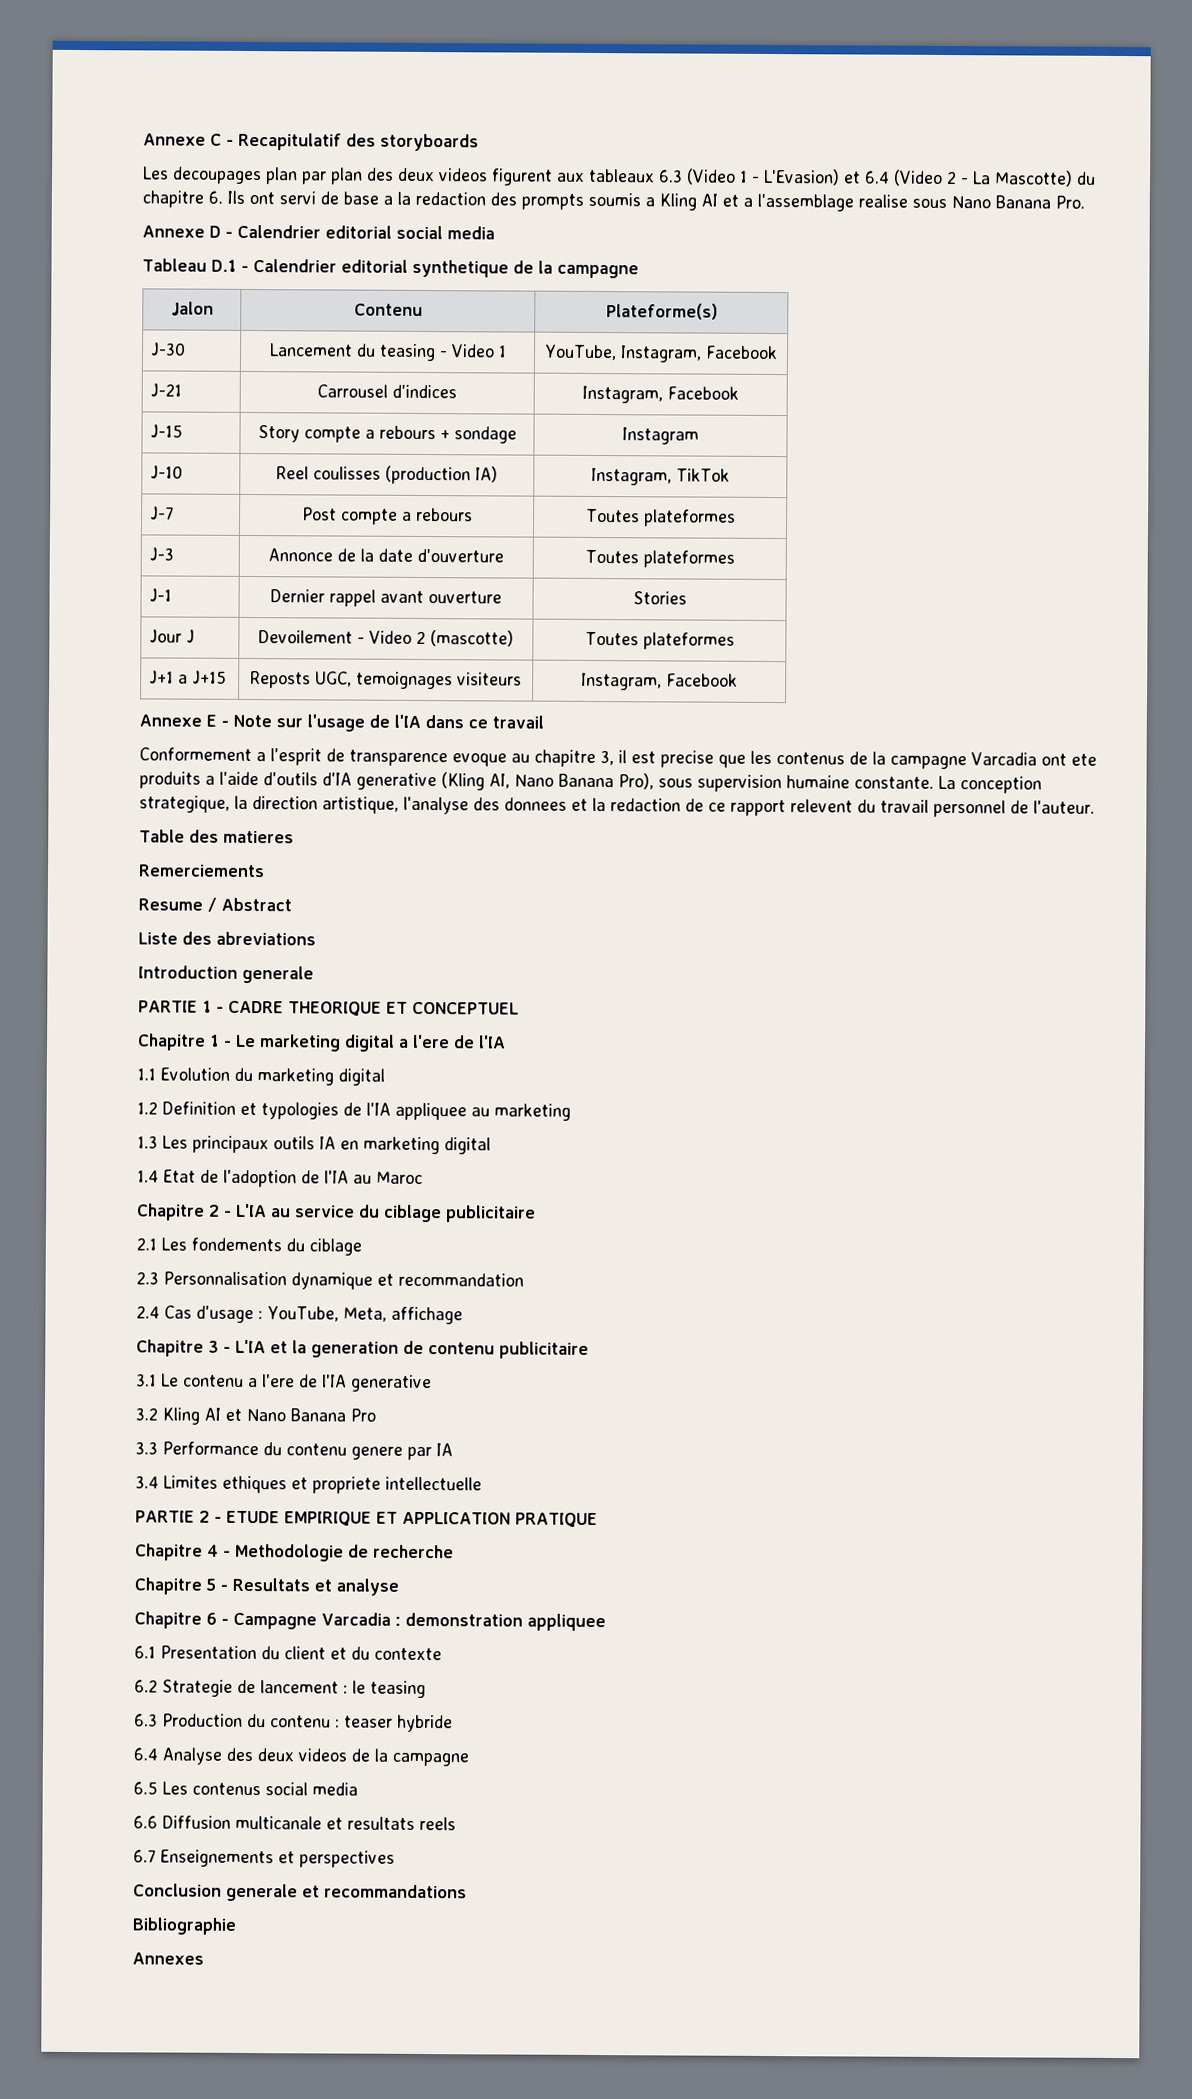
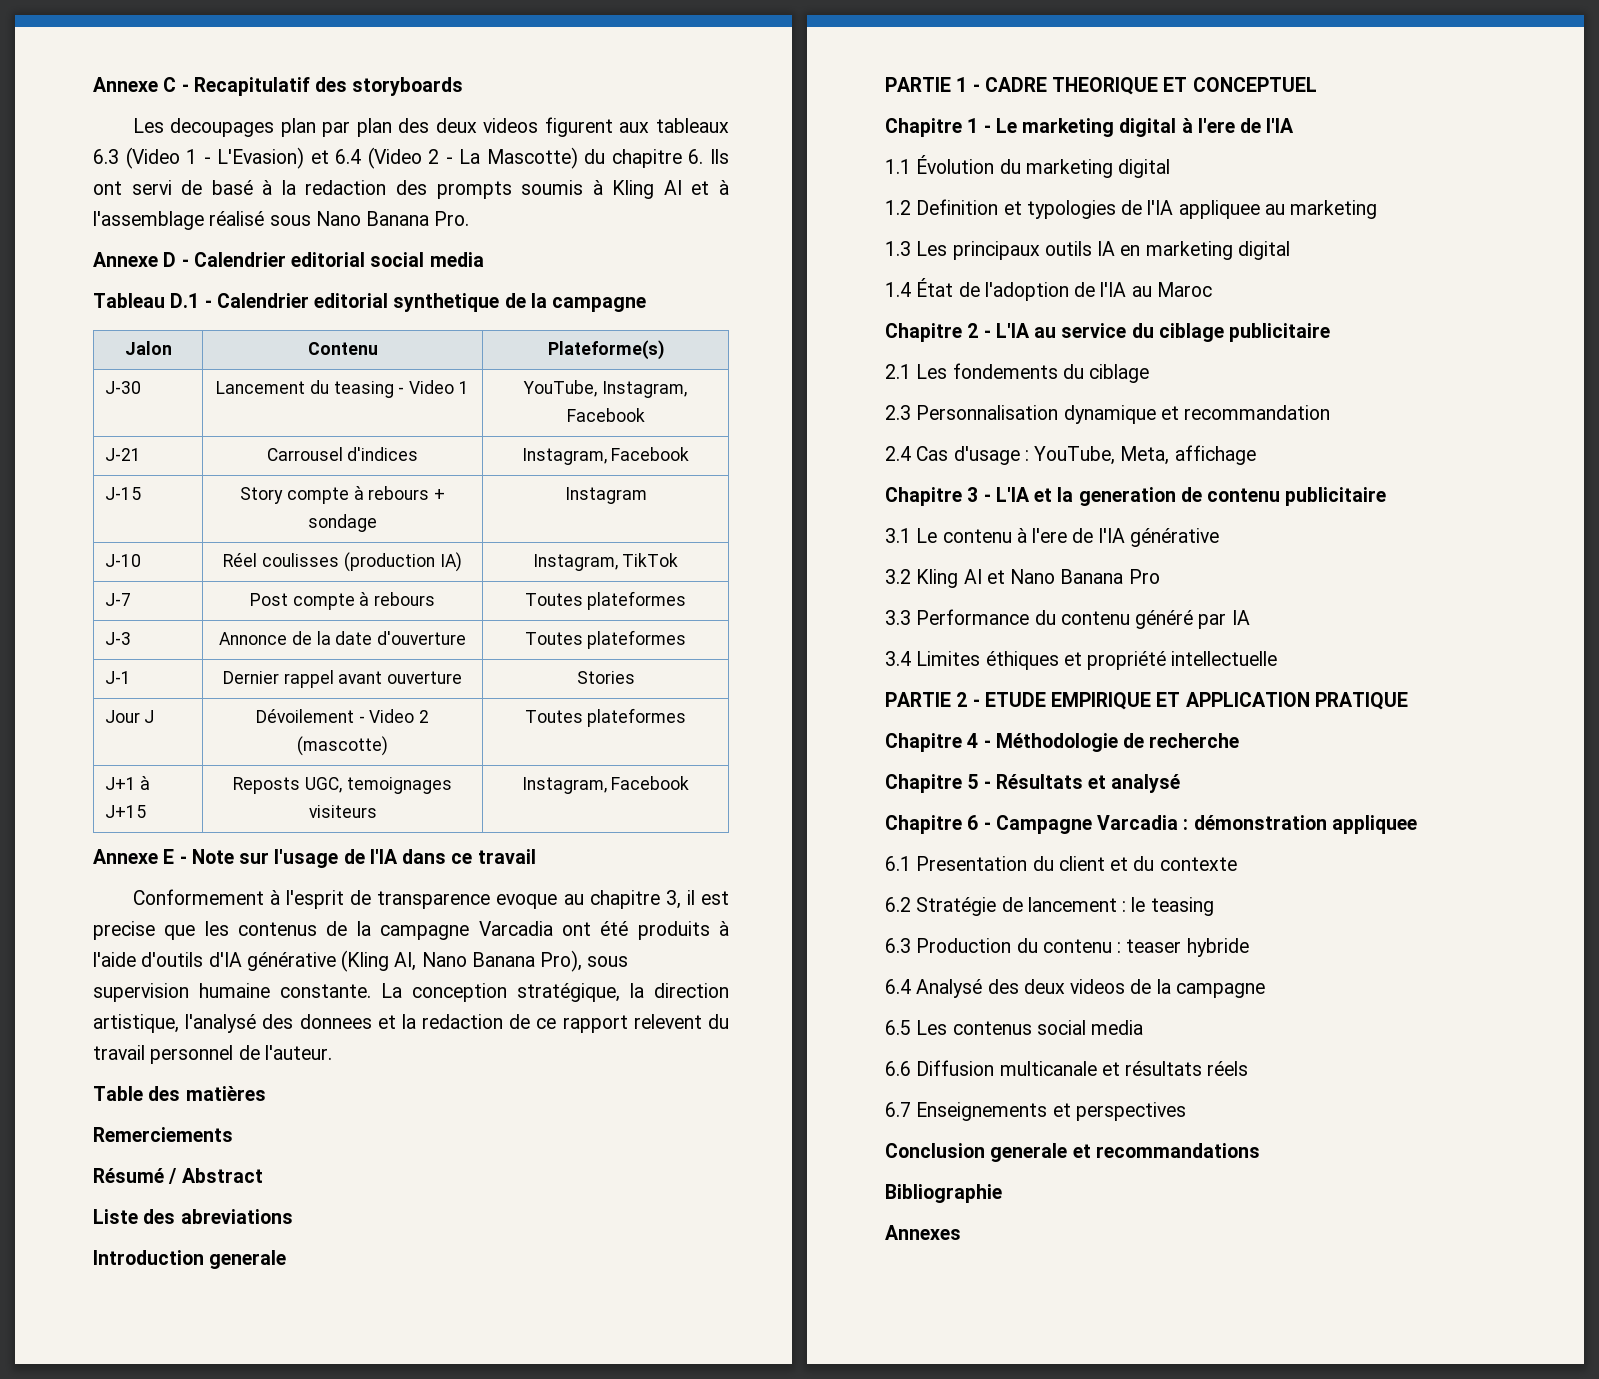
[343,191,393,205] base a -> [211,180,273,195] basé à
[645,193,908,212] a Kling AI et a l'assemblage realise -> [592,180,729,199] [93,211,265,230] à Kling AI et à l'assemblage réalisé
[364,429,375,439] a -> [353,486,364,500] à
[276,466,309,480] Reel -> [223,553,258,567] Réel
[401,511,412,521] a -> [359,592,370,606] à
[258,630,353,644] Devoilement -> [255,709,354,723] Dévoilement
[178,674,189,684] a -> [140,776,151,790] à
[256,752,266,762] a -> [269,890,280,905] à
[1070,753,1097,766] [139,771,215,789] ete produits a -> [600,921,730,940] été produits à
[356,772,437,791] generative -> [246,952,336,971] générative
[139,795,230,813] strategique, -> [517,983,620,1002] stratégique,
[403,796,469,815] l'analyse -> [185,1014,257,1033] l'analysé
[222,830,294,844] matieres -> [185,1086,266,1101] matières
[138,898,203,911] Resume -> [93,1168,164,1183] Résumé
[399,1038,409,1048] a -> [1181,118,1193,133] à
[160,1067,230,1081] Evolution -> [916,155,995,174] Évolution
[163,1169,196,1183] Etat -> [916,278,954,297] État
[248,1374,432,1393] a l'ere de l'IA generative -> [1016,528,1219,547] à l'ere de l'IA générative
[351,1446,403,1460] genere -> [1135,610,1194,629] généré
[222,1475,381,1494] ethiques et propriete -> [985,651,1167,670] éthiques et propriété
[235,1543,344,1562] Methodologie -> [995,733,1118,752] Méthodologie
[232,1577,399,1596] Resultats et analyse -> [995,774,1181,793] Résultats et analysé
[404,1612,523,1627] demonstration -> [1193,815,1327,830] démonstration
[162,1679,233,1697] Strategie -> [916,897,997,916] Stratégie
[162,1747,222,1765] Analyse -> [916,979,983,998] Analysé
[347,1816,456,1831] resultats reels -> [1125,1061,1249,1076] résultats réels

